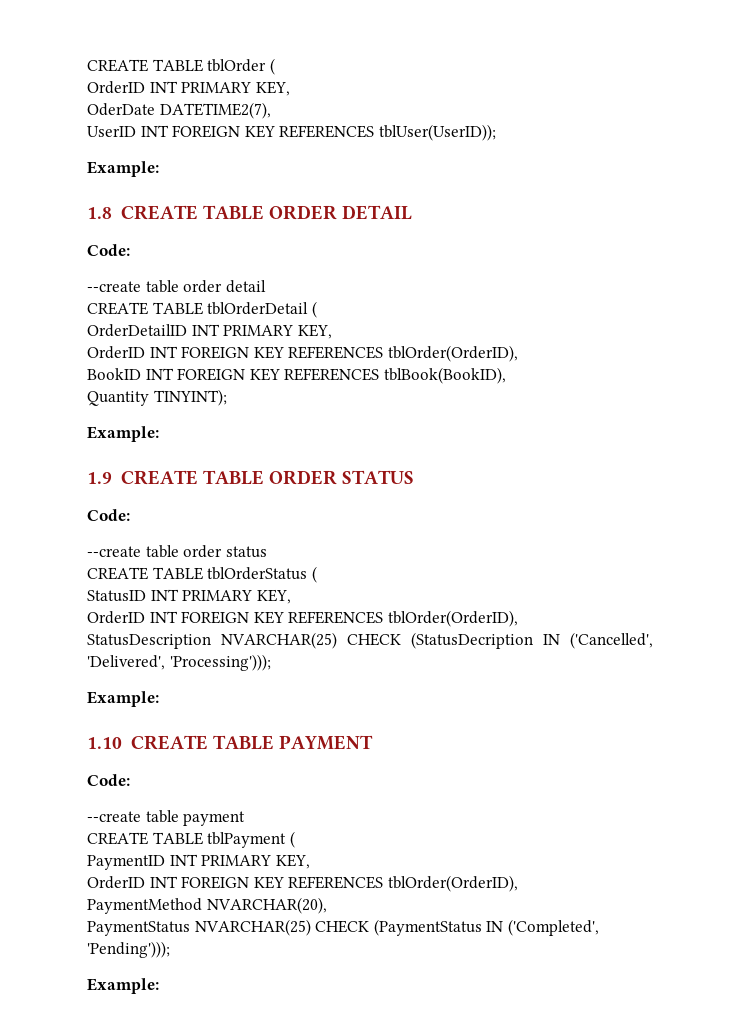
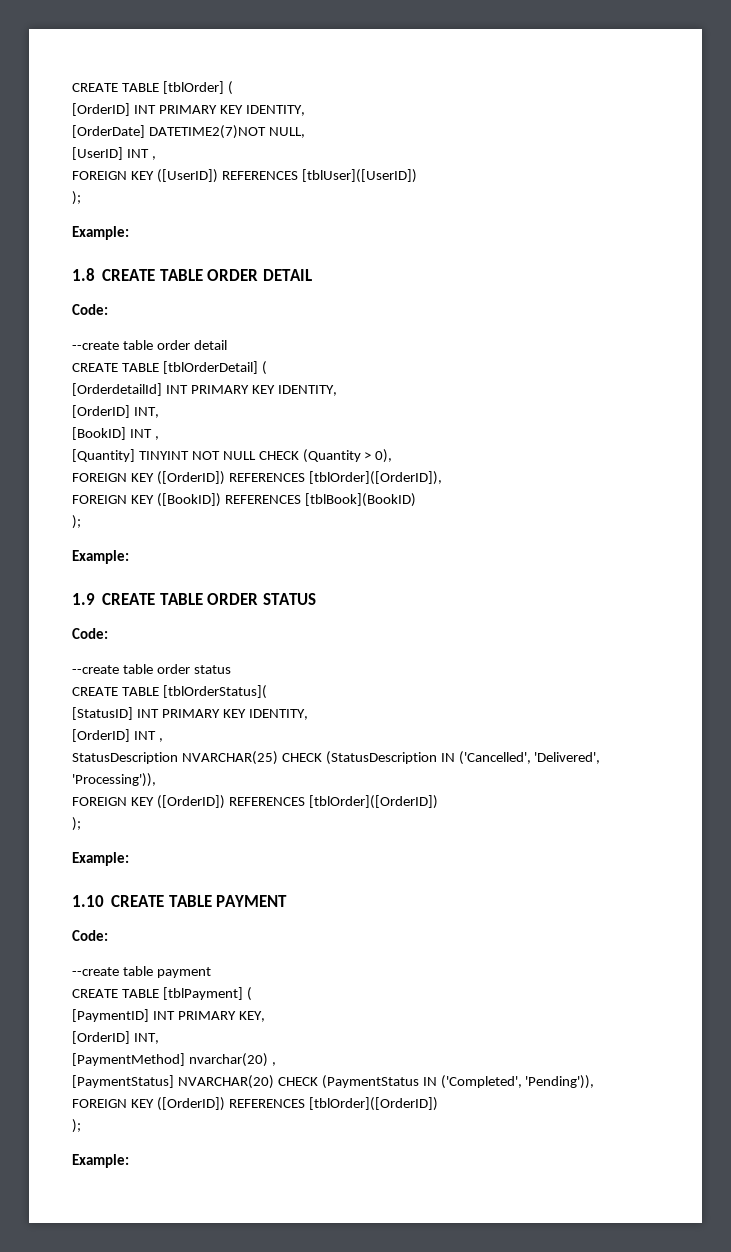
[87,58,275,75] [87,81,290,96] [87,102,271,119] [87,124,496,141] CREATE TABLE tblOrder ( // OrderID INT PRIMARY KEY, // OderDate DATETIME2(7), // UserID INT FOREIGN KEY REFERENCES tblUser(UserID)); -> [72,81,233,95] [72,103,305,116] [72,125,305,139] [72,147,156,160] [72,169,417,183] [72,191,81,205] CREATE TABLE [tblOrder] ( // [OrderID] INT PRIMARY KEY IDENTITY, // [OrderDate] DATETIME2(7)NOT NULL, // [UserID] INT , // FOREIGN KEY ([UserID]) REFERENCES [tblUser]([UserID]) // );
[207,301,317,318] [87,324,332,339] [87,345,518,362] [87,367,506,384] [87,389,227,406] tblOrderDetail ( // OrderDetailID INT PRIMARY KEY, // OrderID INT FOREIGN KEY REFERENCES tblOrder(OrderID), // BookID INT FOREIGN KEY REFERENCES tblBook(BookID), // Quantity TINYINT); -> [162,361,267,375] [72,383,337,396] [72,405,159,418] [72,427,159,440] [72,449,393,463] [72,471,442,485] [72,493,416,507] [72,515,81,529] [tblOrderDetail] ( // [OrderdetailId] INT PRIMARY KEY IDENTITY, // [OrderID] INT, // [BookID] INT , // [Quantity] TINYINT NOT NULL CHECK (Quantity > 0), // FOREIGN KEY ([OrderID]) REFERENCES [tblOrder]([OrderID]), // FOREIGN KEY ([BookID]) REFERENCES [tblBook](BookID) // );
[207,566,317,583] [87,589,291,604] [87,610,518,627] tblOrderStatus ( // StatusID INT PRIMARY KEY, // OrderID INT FOREIGN KEY REFERENCES tblOrder(OrderID), -> [162,685,267,699] [72,707,308,720] [72,729,163,742] [tblOrderStatus]( // [StatusID] INT PRIMARY KEY IDENTITY, // [OrderID] INT ,
[411,632,533,649] (StatusDecription -> [325,751,437,765] (StatusDescription
[169,654,271,671] 'Processing'))); -> [72,773,156,787] [72,795,438,809] [72,817,81,831] 'Processing')), // FOREIGN KEY ([OrderID]) REFERENCES [tblOrder]([OrderID]) // );
[207,831,295,848] [87,854,310,870] [87,875,518,892] [87,897,327,914] [87,919,599,936] [87,941,170,958] tblPayment ( // PaymentID INT PRIMARY KEY, // OrderID INT FOREIGN KEY REFERENCES tblOrder(OrderID), // PaymentMethod NVARCHAR(20), // PaymentStatus NVARCHAR(25) CHECK (PaymentStatus IN ('Completed', 'Pending'))); -> [162,987,252,1001] [72,1009,265,1022] [72,1031,159,1044] [72,1053,276,1067] [72,1075,595,1089] [72,1097,438,1111] [72,1119,81,1133] [tblPayment] ( // [PaymentID] INT PRIMARY KEY, // [OrderID] INT, // [PaymentMethod] nvarchar(20) , // [PaymentStatus] NVARCHAR(20) CHECK (PaymentStatus IN ('Completed', 'Pending')), // FOREIGN KEY ([OrderID]) REFERENCES [tblOrder]([OrderID]) // );

